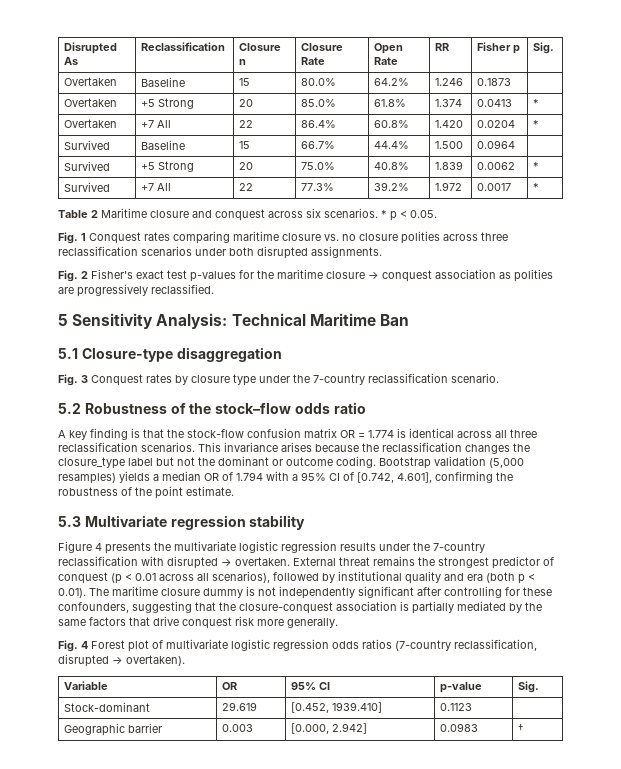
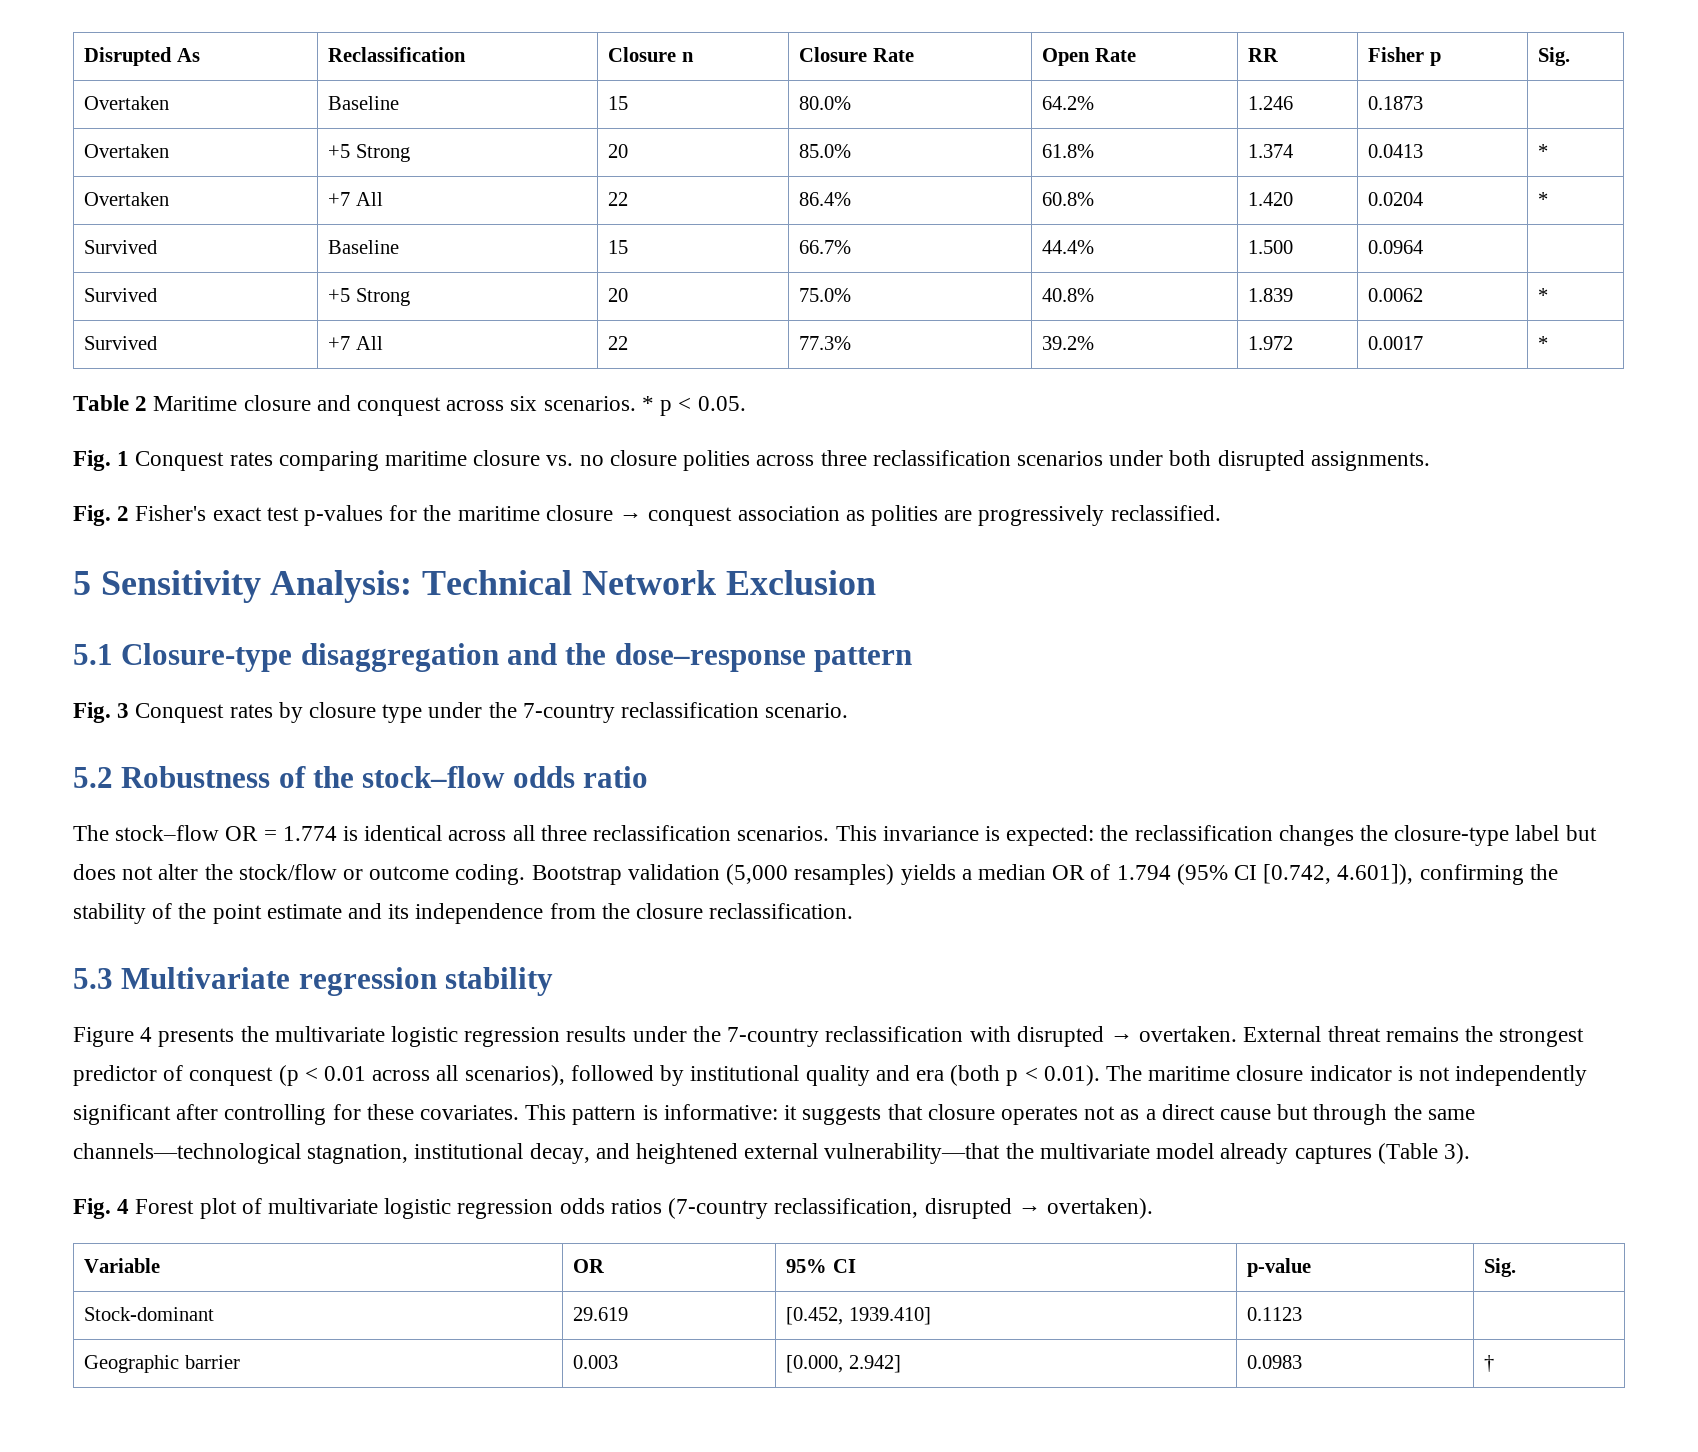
[309,313,409,326] Maritime Ban -> [581,570,876,595] Network Exclusion
(282, 354) none -> [507,643,913,672] and the dose–response pattern
[58,428,337,440] A key finding is that the stock-flow confusion matrix -> [73,825,220,841] The stock–flow
[281,442,359,452] arises because -> [984,825,1095,846] is expected:
[58,457,125,469] closure_type -> [1394,825,1510,846] closure-type
[177,456,269,466] not the dominant -> [73,864,337,880] does not alter the stock/flow
[266,471,432,483] with a 95% CI of [0.742, 4.601], -> [1176,864,1414,885] (95% CI [0.742, 4.601]),
[58,487,118,496] robustness -> [73,903,146,924] stability
[186,486,234,496] estimate. -> [266,903,854,924] estimate and its independence from the closure reclassification.
[203,588,243,598] dummy -> [1309,1065,1392,1081] indicator
[58,601,542,614] [58,616,338,629] confounders, suggesting that the closure-conquest association is partially mediated by the same factors that drive conquest risk more generally. -> [420,1104,1475,1125] [73,1143,1470,1164] covariates. This pattern is informative: it suggests that closure operates not as a direct cause but through the same channels—technological stagnation, institutional decay, and heightened external vulnerability—that the multivariate model already captures (Table 3).

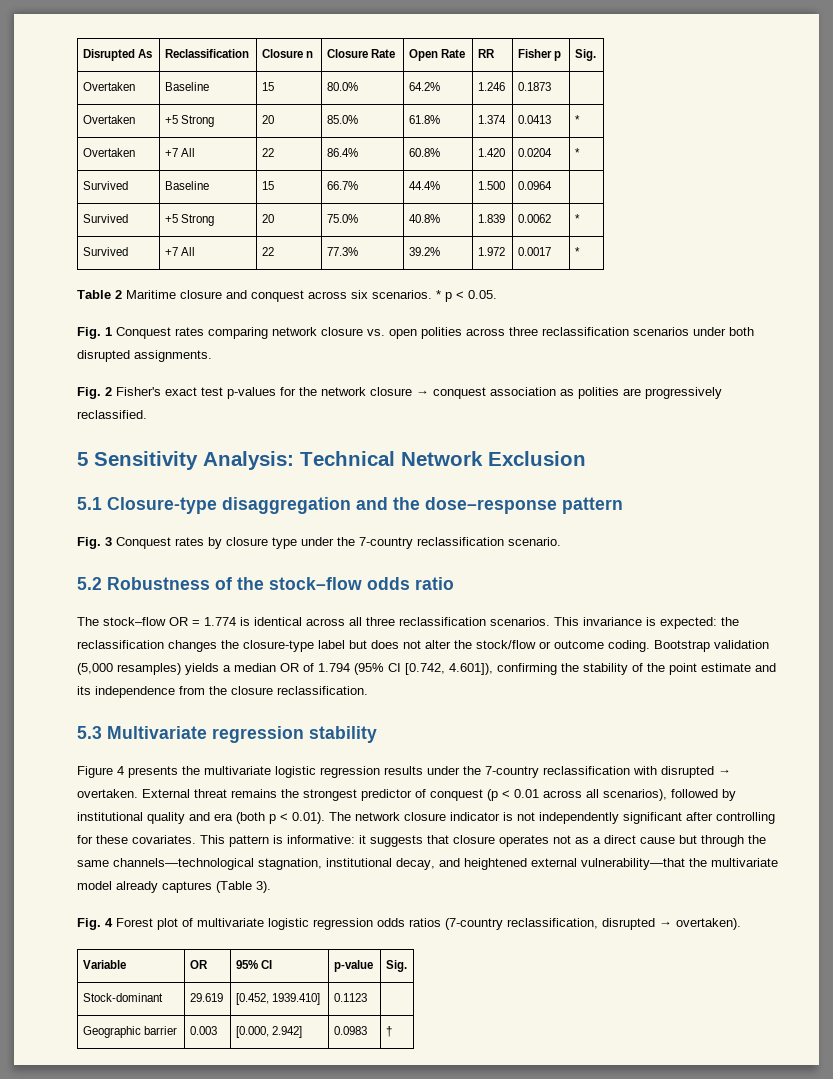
[385,451,468,466] maritime -> [272,327,317,336] network
[579,450,677,466] no closure -> [389,329,417,339] open
[457,506,540,521] maritime -> [321,387,366,396] network
[1148,1066,1231,1081] maritime -> [355,812,400,821] network

